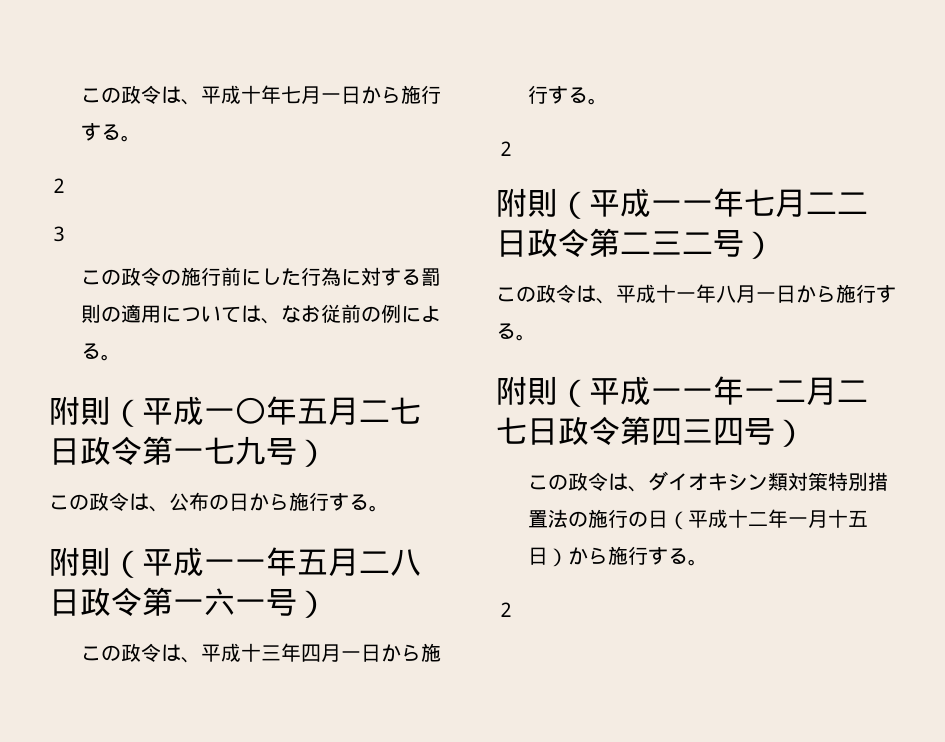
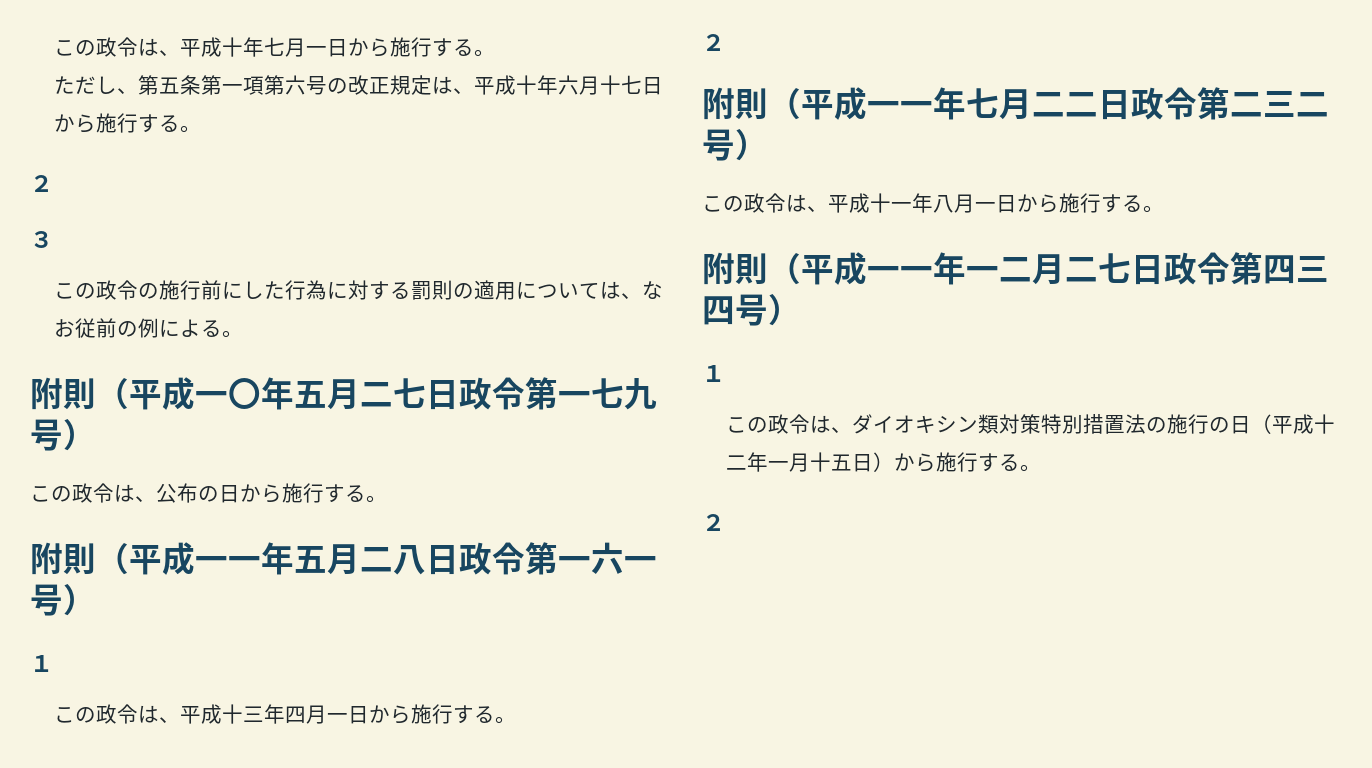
(142, 138) none -> [53,75,663,95] [53,113,201,133] // ただし、第五条第一項第六号の改正規定は、平成十年六月十七日から施行する。
(328, 604) none -> [30,655,53,672] // １
(806, 433) none -> [702,365,725,382] // １

